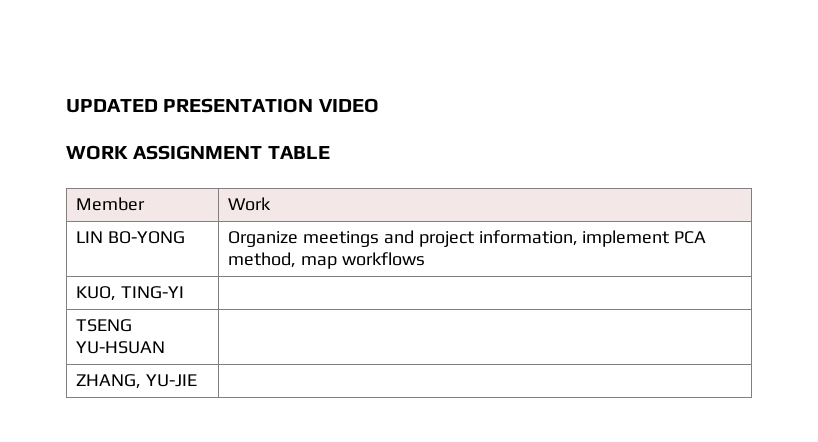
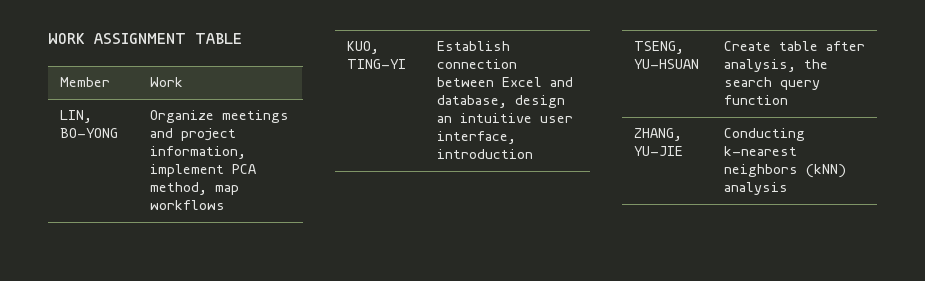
[66,98,379,113] UPDATED PRESENTATION VIDEO // -> (48, 38) none
[76,231,104,243] LIN -> [59,110,92,123] LIN,
[76,319,133,332] [76,341,166,354] [76,374,197,389] // TSENG YU-HSUAN | // ZHANG, YU-JIE | -> [436,41,510,51] [436,59,517,69] [436,77,573,87] [436,95,565,108] [436,113,573,123] [436,131,516,144] [436,149,533,159] [633,41,684,54] [633,59,699,69] [723,41,865,51] [723,59,828,72] [723,77,820,90] [723,95,788,105] [633,128,682,141] [633,146,683,156] [723,128,805,141] [723,146,797,156] [723,164,846,178] [723,182,788,195] Establish connection between Excel and database, design an intuitive user interface, introduction // TSENG, YU-HSUAN | Create table after analysis, the search query function // ZHANG, YU-JIE | Conducting k-nearest neighbors (kNN) analysis

